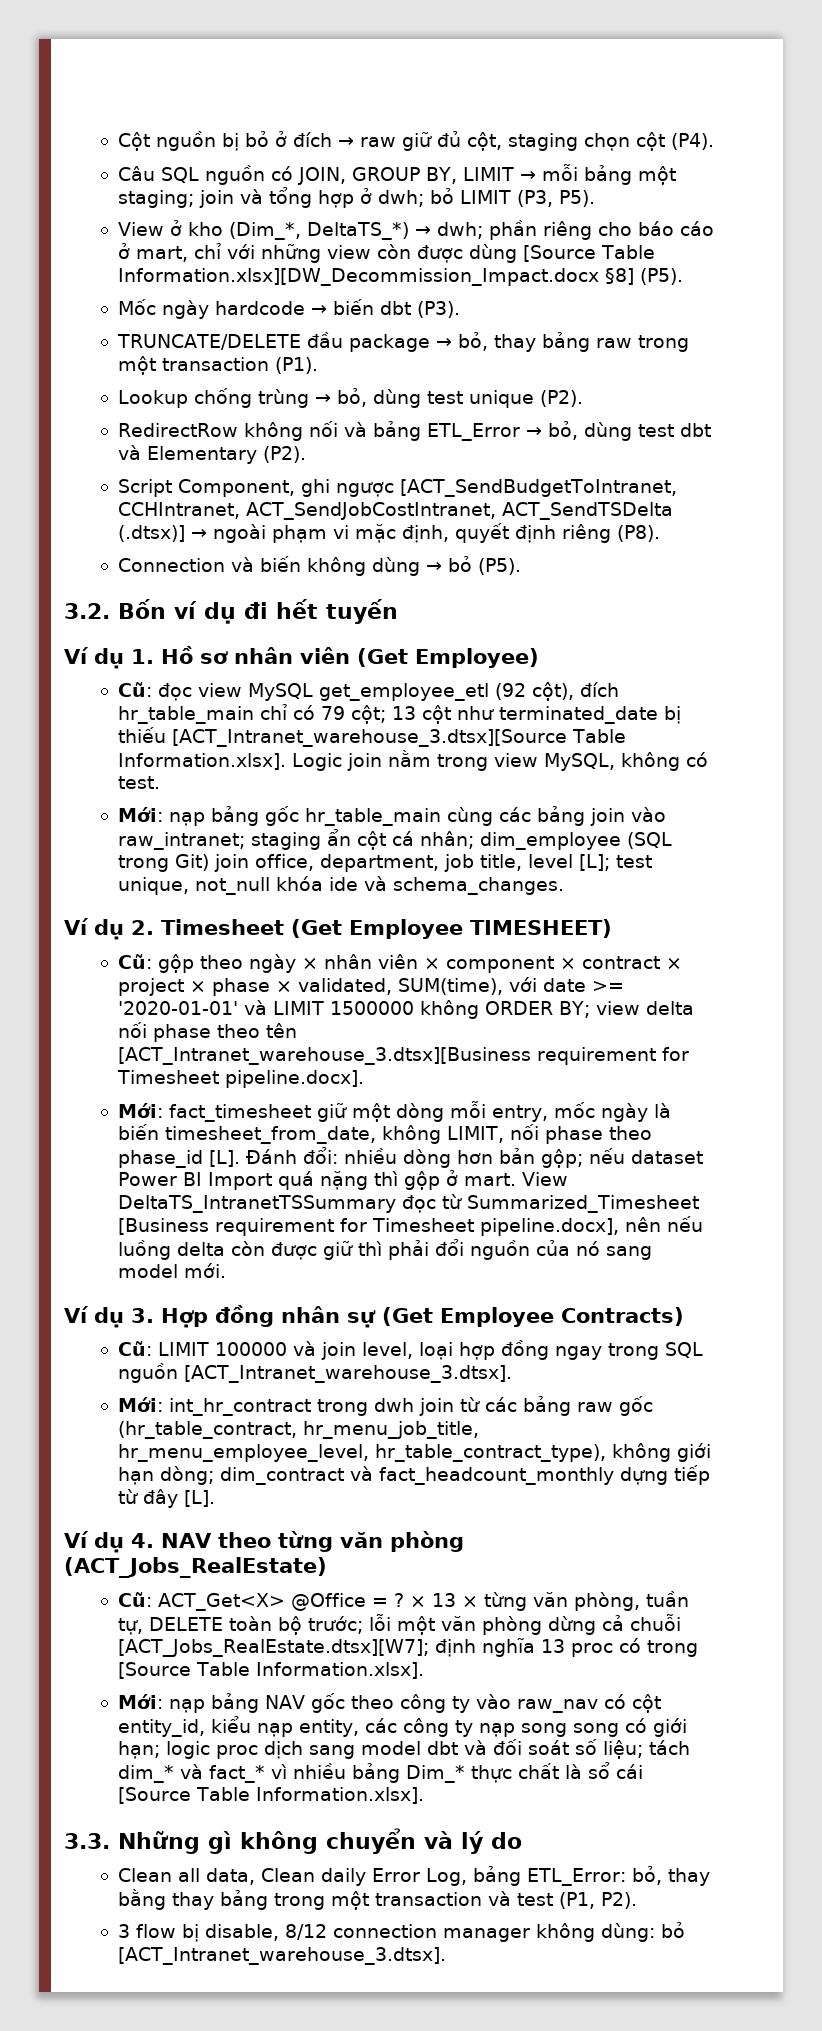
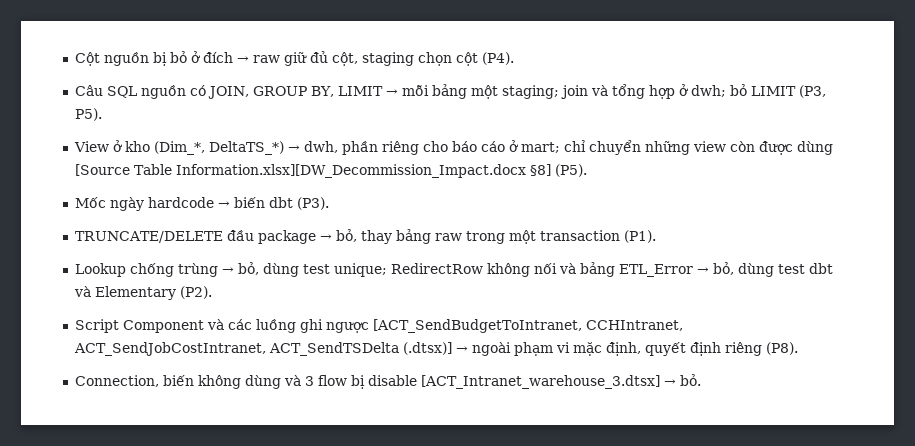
[436,222,483,239] dwh; -> [304,141,339,153] dwh,
[135,243,255,262] mart, chỉ với -> [521,140,642,155] mart; chỉ chuyển
[468,390,583,408] unique (P2). // -> [334,263,388,277] unique;
[177,479,295,497] Component, -> [123,319,297,333] Component và các luồng
[117,557,254,572] Connection và -> [75,375,160,387] Connection,
[425,556,521,575] [64,599,398,624] [64,646,539,669] [117,682,619,701] [117,704,681,724] [117,727,626,747] [117,750,708,771] [117,776,160,789] [117,806,666,826] [117,829,672,850] [117,854,652,872] [117,876,564,895] [64,918,612,940] [117,954,682,973] [117,977,624,996] [117,1000,694,1019] [117,1022,297,1042] [117,1047,689,1065] [116,1070,364,1088] [117,1101,671,1122] [117,1124,652,1144] [117,1147,703,1168] [117,1170,568,1190] [117,1194,699,1213] [117,1216,703,1236] [117,1239,652,1260] [117,1263,226,1278] [64,1305,684,1328] [117,1340,703,1360] [117,1363,512,1383] [117,1396,653,1416] [117,1421,479,1439] [117,1443,711,1462] [117,1465,710,1485] [117,1489,215,1508] [64,1531,464,1553] [64,1557,327,1578] [117,1591,689,1611] [117,1614,681,1635] [117,1638,698,1657] [117,1662,424,1679] [117,1693,661,1713] [117,1716,687,1737] [117,1739,690,1759] [117,1762,643,1783] [117,1787,424,1804] [64,1828,522,1854] [117,1866,710,1886] [117,1889,637,1910] [117,1922,685,1942] [117,1947,446,1965] → bỏ (P5). // 3.2. Bốn ví dụ đi hết tuyến // Ví dụ 1. Hồ sơ nhân viên (Get Employee) // Cũ: đọc view MySQL get_employee_etl (92 cột), đích hr_table_main chỉ có 79 cột; 13 cột như terminated_date bị thiếu [ACT_Intranet_warehouse_3.dtsx][Source Table Information.xlsx]. Logic join nằm trong view MySQL, không có test. // Mới: nạp bảng gốc hr_table_main cùng các bảng join vào raw_intranet; staging ẩn cột cá nhân; dim_employee (SQL trong Git) join office, department, job title, level [L]; test unique, not_null khóa ide và schema_changes. // Ví dụ 2. Timesheet (Get Employee TIMESHEET) // Cũ: gộp theo ngày × nhân viên × component × contract × project × phase × validated, SUM(time), với date >= '2020-01-01' và LIMIT 1500000 không ORDER BY; view delta nối phase theo tên [ACT_Intranet_warehouse_3.dtsx][Business requirement for Timesheet pipeline.docx]. // Mới: fact_timesheet giữ một dòng mỗi entry, mốc ngày là biến timesheet_from_date, không LIMIT, nối phase theo phase_id [L]. Đánh đổi: nhiều dòng hơn bản gộp; nếu dataset Power BI Import quá nặng thì gộp ở mart. View DeltaTS_IntranetTSSummary đọc từ Summarized_Timesheet [Business requirement for Timesheet pipeline.docx], nên nếu luồng delta còn được giữ thì phải đổi nguồn của nó sang model mới. // Ví dụ 3. Hợp đồng nhân sự (Get Employee Contracts) // Cũ: LIMIT 100000 và join level, loại hợp đồng ngay trong SQL nguồn [ACT_Intranet_warehouse_3.dtsx]. // Mới: int_hr_contract trong dwh join từ các bảng raw gốc (hr_table_contract, hr_menu_job_title, hr_menu_employee_level, hr_table_contract_type), không giới hạn dòng; dim_contract và fact_headcount_monthly dựng tiếp từ đây [L]. // Ví dụ 4. NAV theo từng văn phòng (ACT_Jobs_RealEstate) // Cũ: ACT_Get<X> @Office = ? × 13 × từng văn phòng, tuần tự, DELETE toàn bộ trước; lỗi một văn phòng dừng cả chuỗi [ACT_Jobs_RealEstate.dtsx][W7]; định nghĩa 13 proc có trong [Source Table Information.xlsx]. // Mới: nạp bảng NAV gốc theo công ty vào raw_nav có cột entity_id, kiểu nạp entity, các công ty nạp song song có giới hạn; logic proc dịch sang model dbt và đối soát số liệu; tách dim_* và fact_* vì nhiều bảng Dim_* thực chất là sổ cái [Source Table Information.xlsx]. // 3.3. Những gì không chuyển và lý do // Clean all data, Clean daily Error Log, bảng ETL_Error: bỏ, thay bằng thay bảng trong một transaction và test (P1, P2). // 3 flow bị disable, 8/12 connection manager không dùng: bỏ [ACT_Intranet_warehouse_3.dtsx]. -> [284,374,702,389] và 3 flow bị disable [ACT_Intranet_warehouse_3.dtsx] → bỏ.

